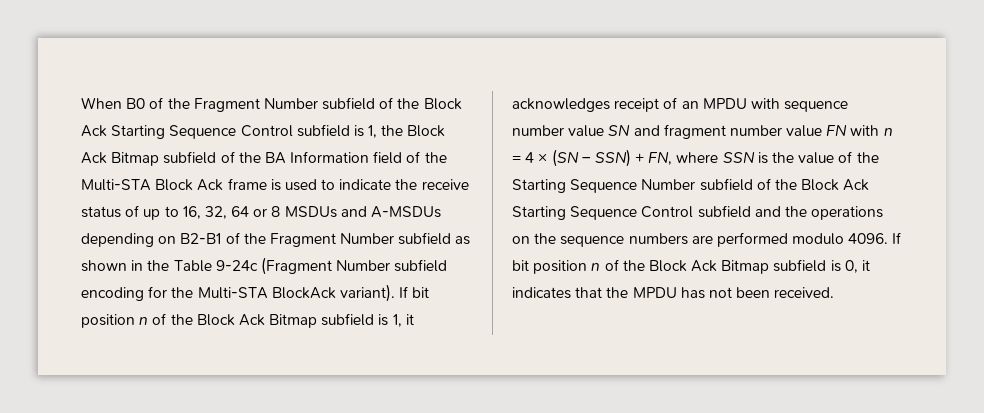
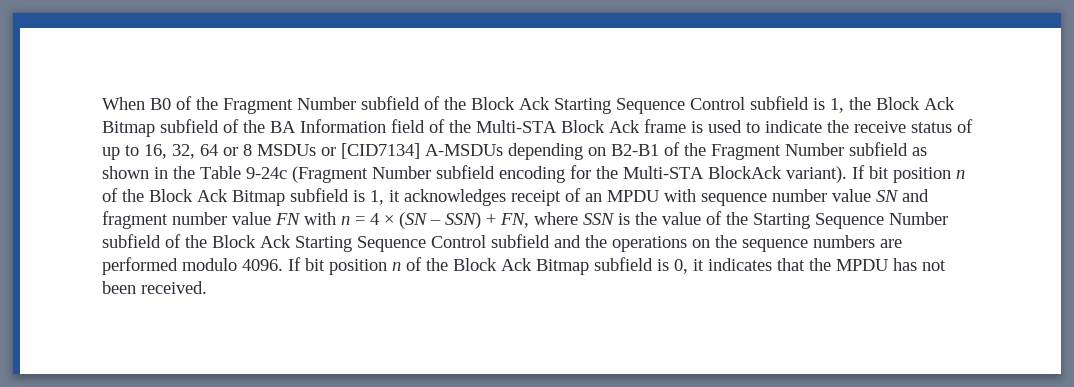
[340,206,367,217] and -> [321,143,420,159] or [CID7134]

